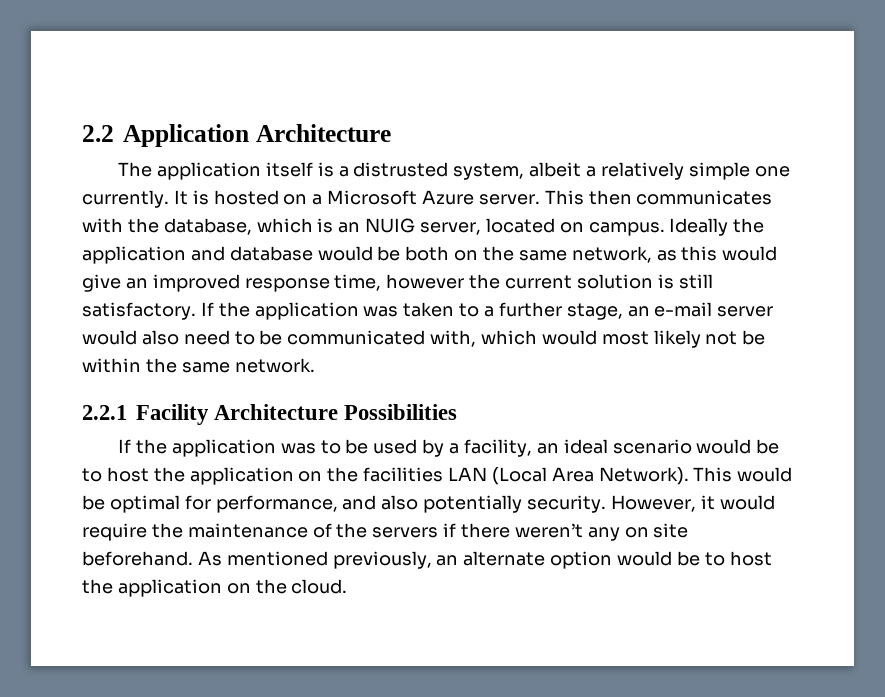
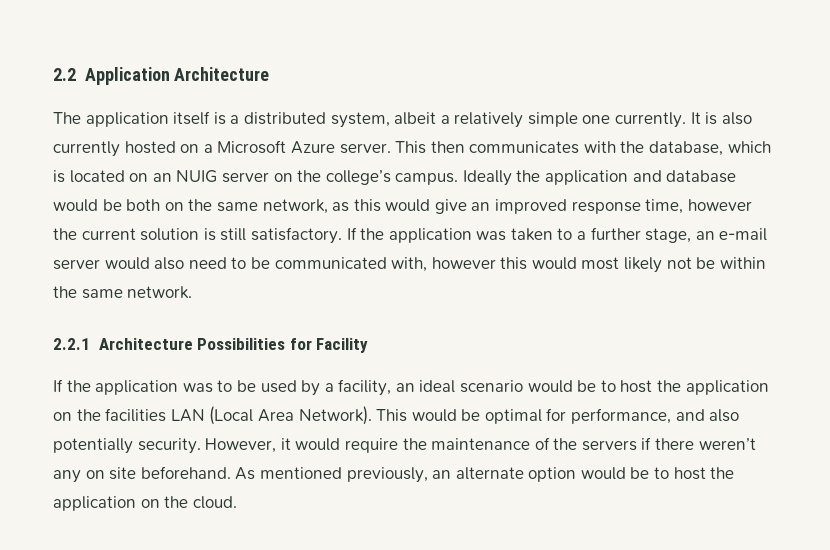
[353,162,449,177] distrusted -> [243,112,326,125] distributed
(209, 197) none -> [721,112,752,125] [53,141,120,157] also currently
[338,218,584,235] an NUIG server, located on -> [69,170,391,185] located on an NUIG server on the college’s
[481,330,538,345] which -> [431,257,528,270] however this
[136,404,209,425] Facility -> (90, 344) none
(458, 412) none -> [289,338,369,353] for Facility

